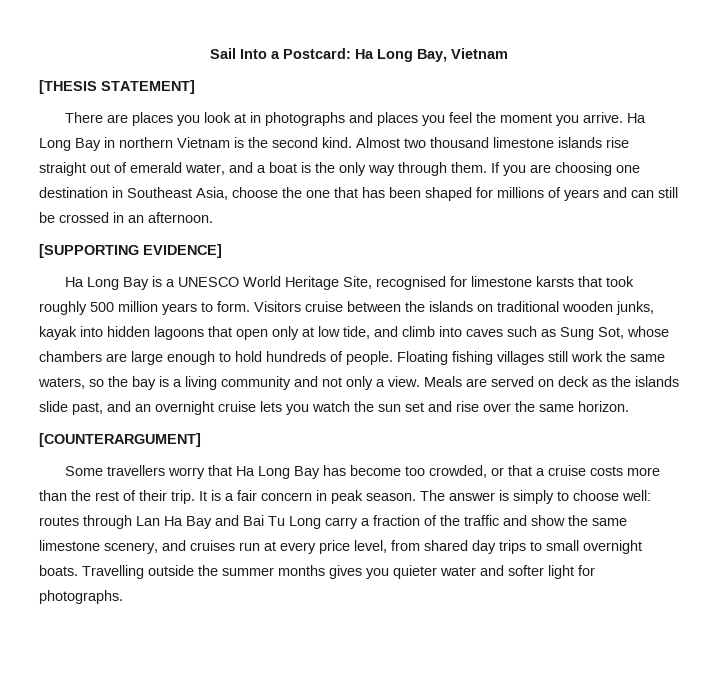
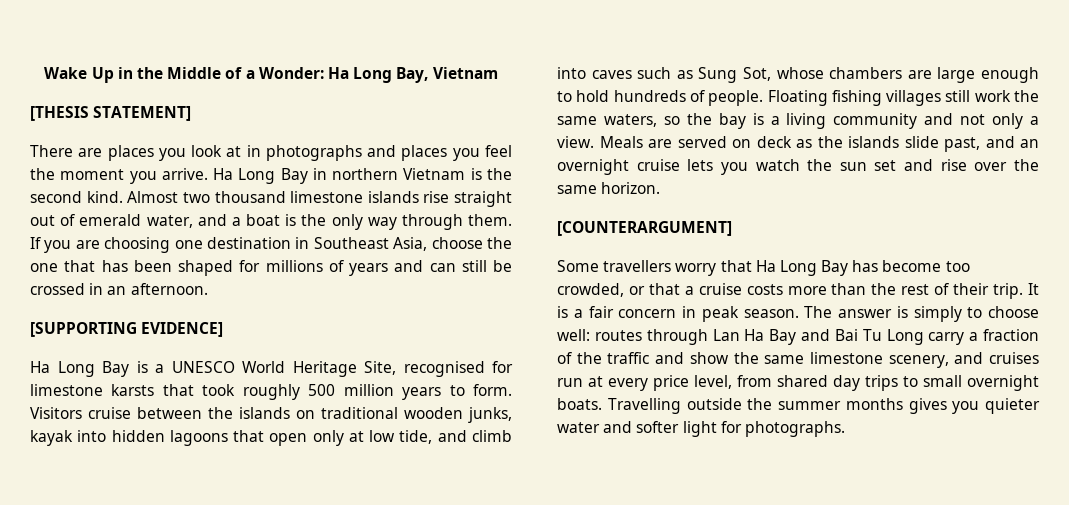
[210,48,351,59] Sail Into a Postcard: -> [44,67,324,83] Wake Up in the Middle of a Wonder:

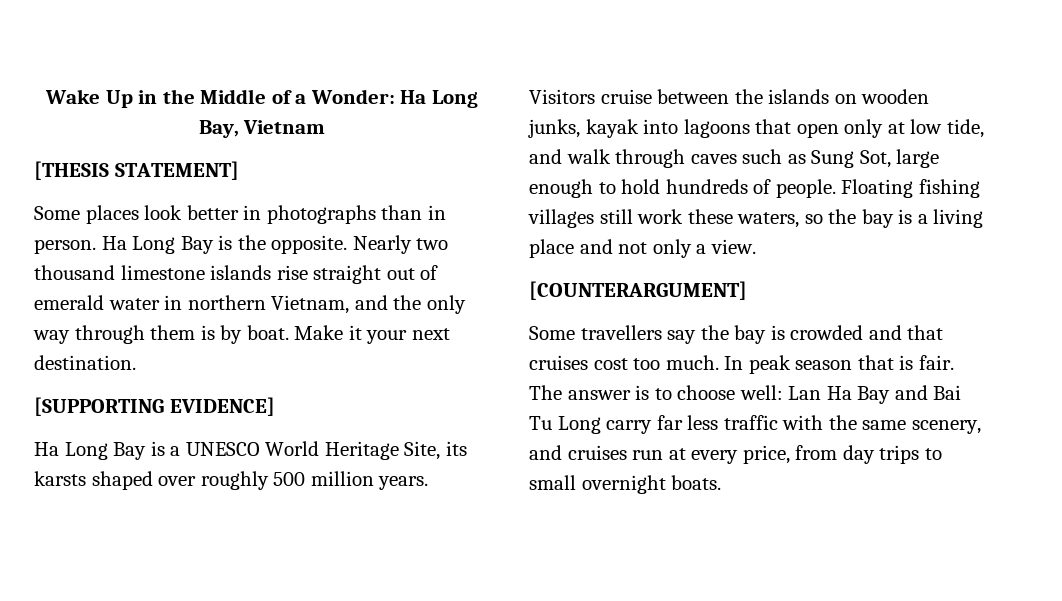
[30,145,512,161] [30,168,512,184] [30,191,179,203] There are places you look at in photographs and places you feel the moment you arrive. Ha Long Bay in northern Vietnam is the second kind. Almost -> [34,205,446,224] [34,235,412,254] Some places look better in photographs than in person. Ha Long Bay is the opposite. Nearly
[146,214,512,230] [30,237,512,253] [30,260,512,276] [30,283,208,295] water, and a boat is the only way through them. If you are choosing one destination in Southeast Asia, choose the one that has been shaped for millions of years and can still be crossed in an afternoon. -> [108,295,466,314] [33,325,450,344] [34,355,136,370] water in northern Vietnam, and the only way through them is by boat. Make it your next destination.
[403,361,513,377] [30,384,512,400] recognised for limestone karsts that took roughly 500 million years to form. -> [445,441,467,456] [34,471,429,490] its karsts shaped over roughly 500 million years.
[321,407,398,419] traditional -> (857, 99) none
[111,430,165,442] hidden -> (679, 126) none
[471,430,512,442] [557,67,586,79] climb into -> [566,149,686,168] walk through
[776,67,932,79] whose chambers are -> (891, 159) none
[1014,90,1039,102] [557,116,597,125] the same -> [687,209,733,224] these
[833,113,918,129] community -> [529,239,574,258] place
[599,136,1039,152] [557,159,1039,175] [557,182,661,194] [557,221,732,236] [557,260,970,276] [557,283,1039,299] [557,306,799,322] Meals are served on deck as the islands slide past, and an overnight cruise lets you watch the sun set and rise over the same horizon. // [COUNTERARGUMENT] // Some travellers worry that Ha Long Bay has become too crowded, or that a cruise costs more than the rest of their trip. It is a fair concern in peak season. -> [529,281,747,300] [529,325,944,344] [529,355,954,374] // [COUNTERARGUMENT] // Some travellers say the bay is crowded and that cruises cost too much. In peak season that is fair.
[913,306,962,322] simply -> (650, 392) none
[594,329,708,345] routes through -> (783, 392) none
[969,329,1039,341] [557,352,883,364] a fraction of the traffic and show the same limestone -> [656,415,907,430] far less traffic with the same
[653,375,828,391] price level, from shared -> [742,445,838,464] price, from
[607,398,1040,414] [557,421,845,437] Travelling outside the summer months gives you quieter water and softer light for photographs. -> (722, 482) none

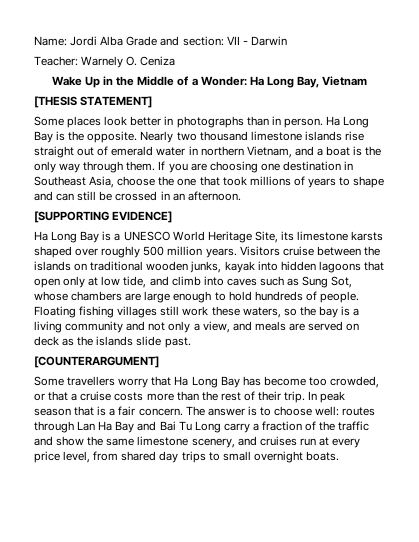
(45, 96) none -> [34,36,287,46] [34,56,176,68] Name: Jordi Alba Grade and section: VII - Darwin // Teacher: Warnely O. Ceniza //
(388, 302) none -> [316,146,363,156] a boat is
[150,325,450,344] [34,355,136,370] them is by boat. Make it your next destination. -> [126,161,354,173] [34,176,385,188] [34,191,241,201] them. If you are choosing one destination in Southeast Asia, choose the one that took millions of years to shape and can still be crossed in an afternoon.
(467, 448) none -> [297,231,349,241] limestone
(857, 99) none -> [90,261,144,271] traditional
(679, 126) none -> [280,261,316,271] hidden
[566,149,686,168] walk through -> [171,276,224,286] climb into
(891, 159) none -> [34,291,142,301] whose chambers are
[529,239,574,258] place -> [65,321,124,333] community
[710,239,756,254] [529,281,747,300] [529,325,944,344] [529,355,719,370] view. // [COUNTERARGUMENT] // Some travellers say the bay is crowded and that cruises cost too much. -> [202,321,360,333] [34,336,191,348] [34,356,159,368] [34,376,380,388] [34,391,306,403] view, and meals are served on deck as the islands slide past. // [COUNTERARGUMENT] // Some travellers worry that Ha Long Bay has become too crowded, or that a cruise costs more than the rest of their trip.
[918,355,954,370] fair. -> [109,406,183,416] a fair concern.
(783, 392) none -> [342,407,376,416] [34,421,74,433] routes through
[656,415,824,430] far less traffic with -> [252,421,370,431] [34,436,85,446] a fraction of the traffic and show
(907, 425) none -> [137,436,189,446] limestone
[742,445,838,464] price, from -> [34,451,157,463] price level, from shared

